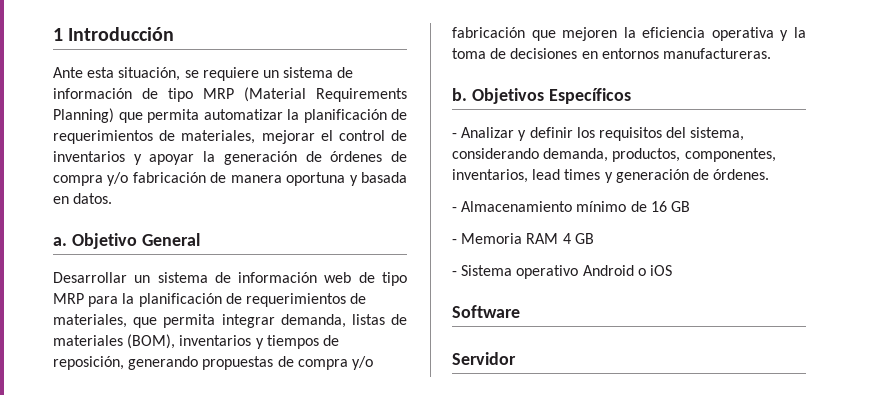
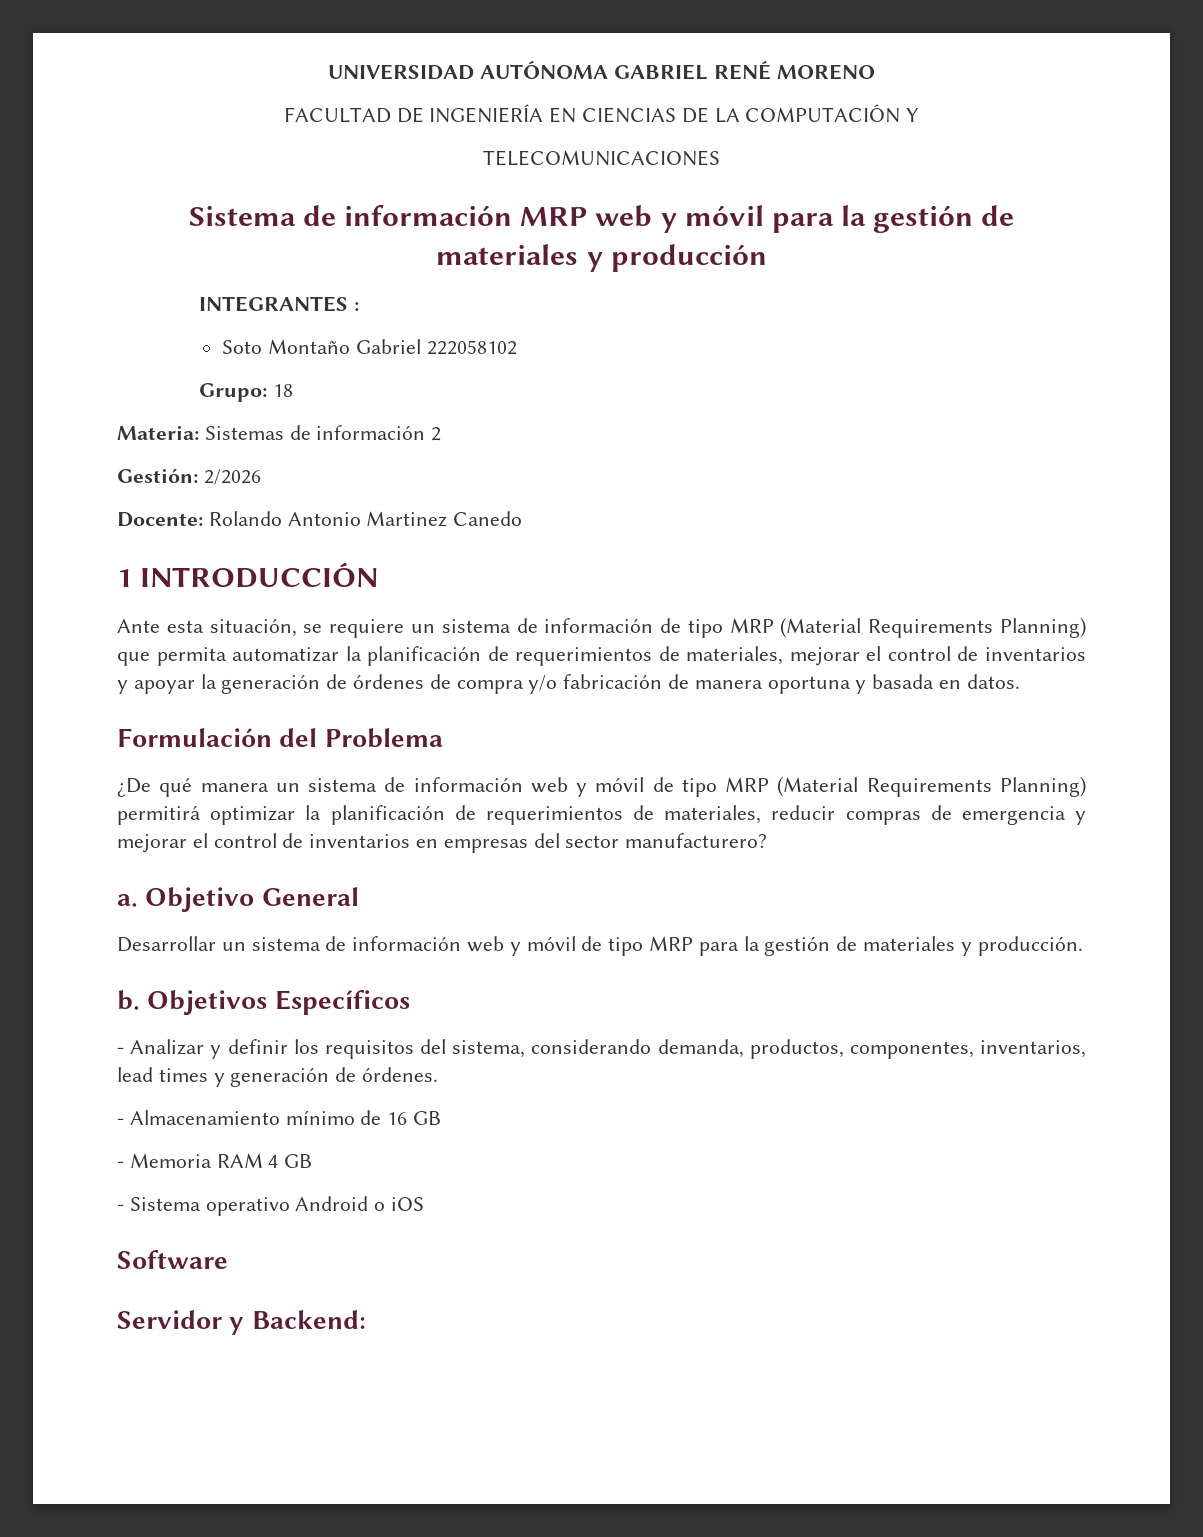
[53,27,175,41] 1 Introducción -> [328,60,875,80] [283,104,920,123] [483,150,720,166] [189,205,1015,233] [436,244,767,272] [198,296,359,312] [222,339,517,355] [198,383,293,402] [117,425,442,441] [117,468,261,485] [117,511,523,527] [117,562,379,588] UNIVERSIDAD AUTÓNOMA GABRIEL RENÉ MORENO // FACULTAD DE INGENIERÍA EN CIENCIAS DE LA COMPUTACIÓN Y // TELECOMUNICACIONES // Sistema de información MRP web y móvil para la gestión de materiales y producción // INTEGRANTES : // Soto Montaño Gabriel 222058102 // Grupo: 18 // Materia: Sistemas de información 2 // Gestión: 2/2026 // Docente: Rolando Antonio Martinez Canedo // 1 INTRODUCCIÓN
(113, 198) none -> [117,728,443,748] [117,776,1086,797] [117,805,1086,825] [117,833,768,853] // Formulación del Problema // ¿De qué manera un sistema de información web y móvil de tipo MRP (Material Requirements Planning) permitirá optimizar la planificación de requerimientos de materiales, reducir compras de emergencia y mejorar el control de inventarios en empresas del sector manufacturero?
(352, 277) none -> [509,936,576,956] y móvil
[138,293,367,307] [53,314,407,328] [53,334,339,349] [53,356,373,370] [452,27,806,41] [452,48,771,59] planificación de requerimientos de materiales, que permita integrar demanda, listas de materiales (BOM), inventarios y tiempos de reposición, generando propuestas de compra y/o fabricación que mejoren la eficiencia operativa y la toma de decisiones en entornos manufactureras. -> [764,936,1083,956] gestión de materiales y producción.
(516, 358) none -> [229,1310,366,1335] y Backend:

